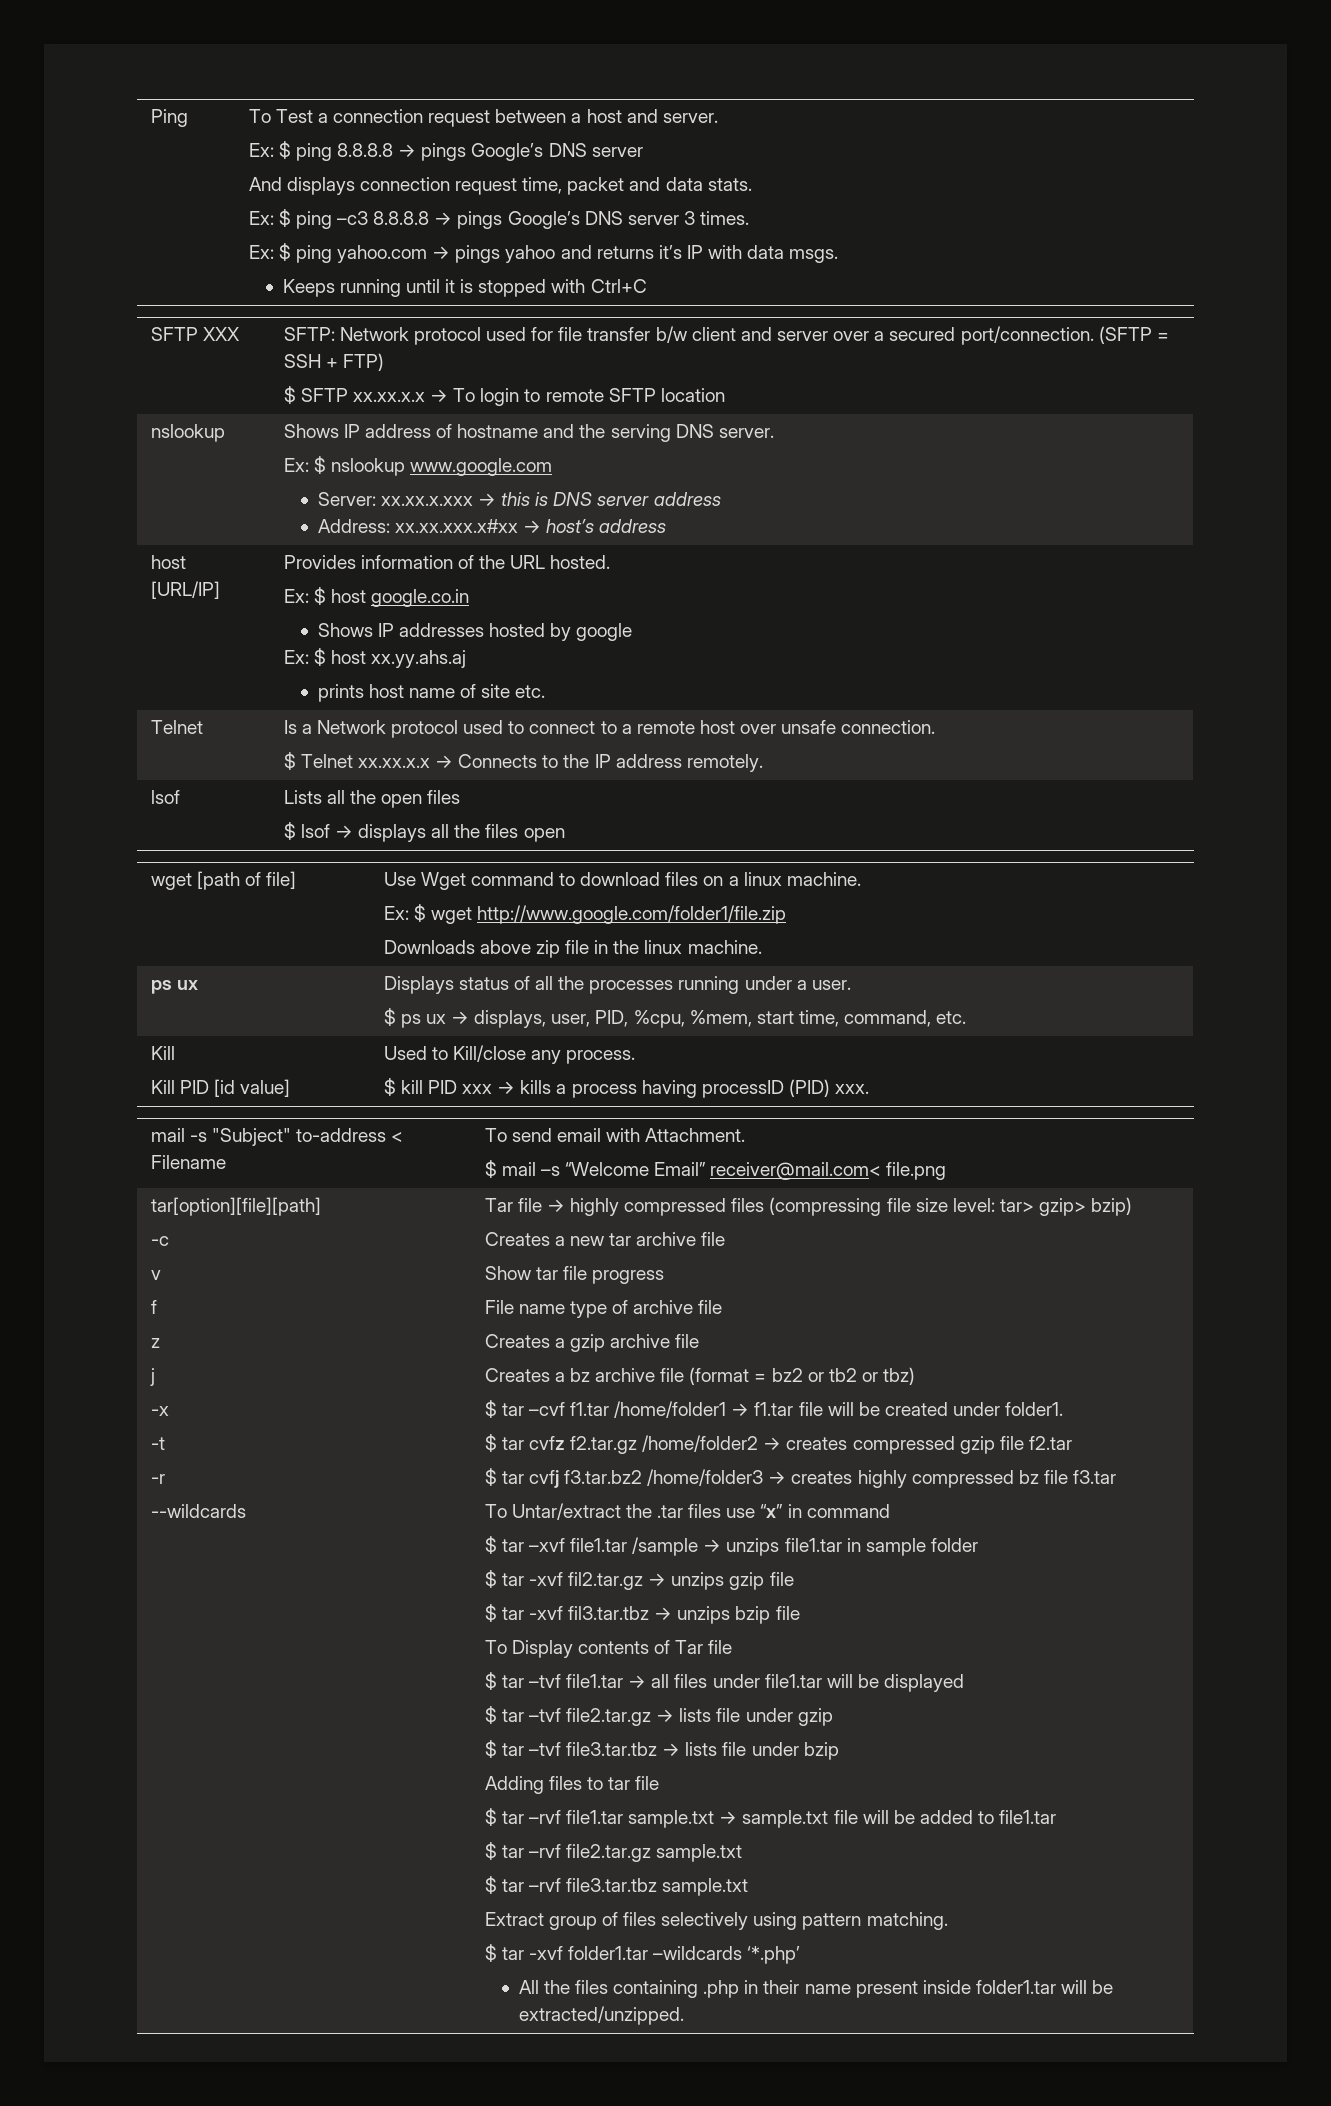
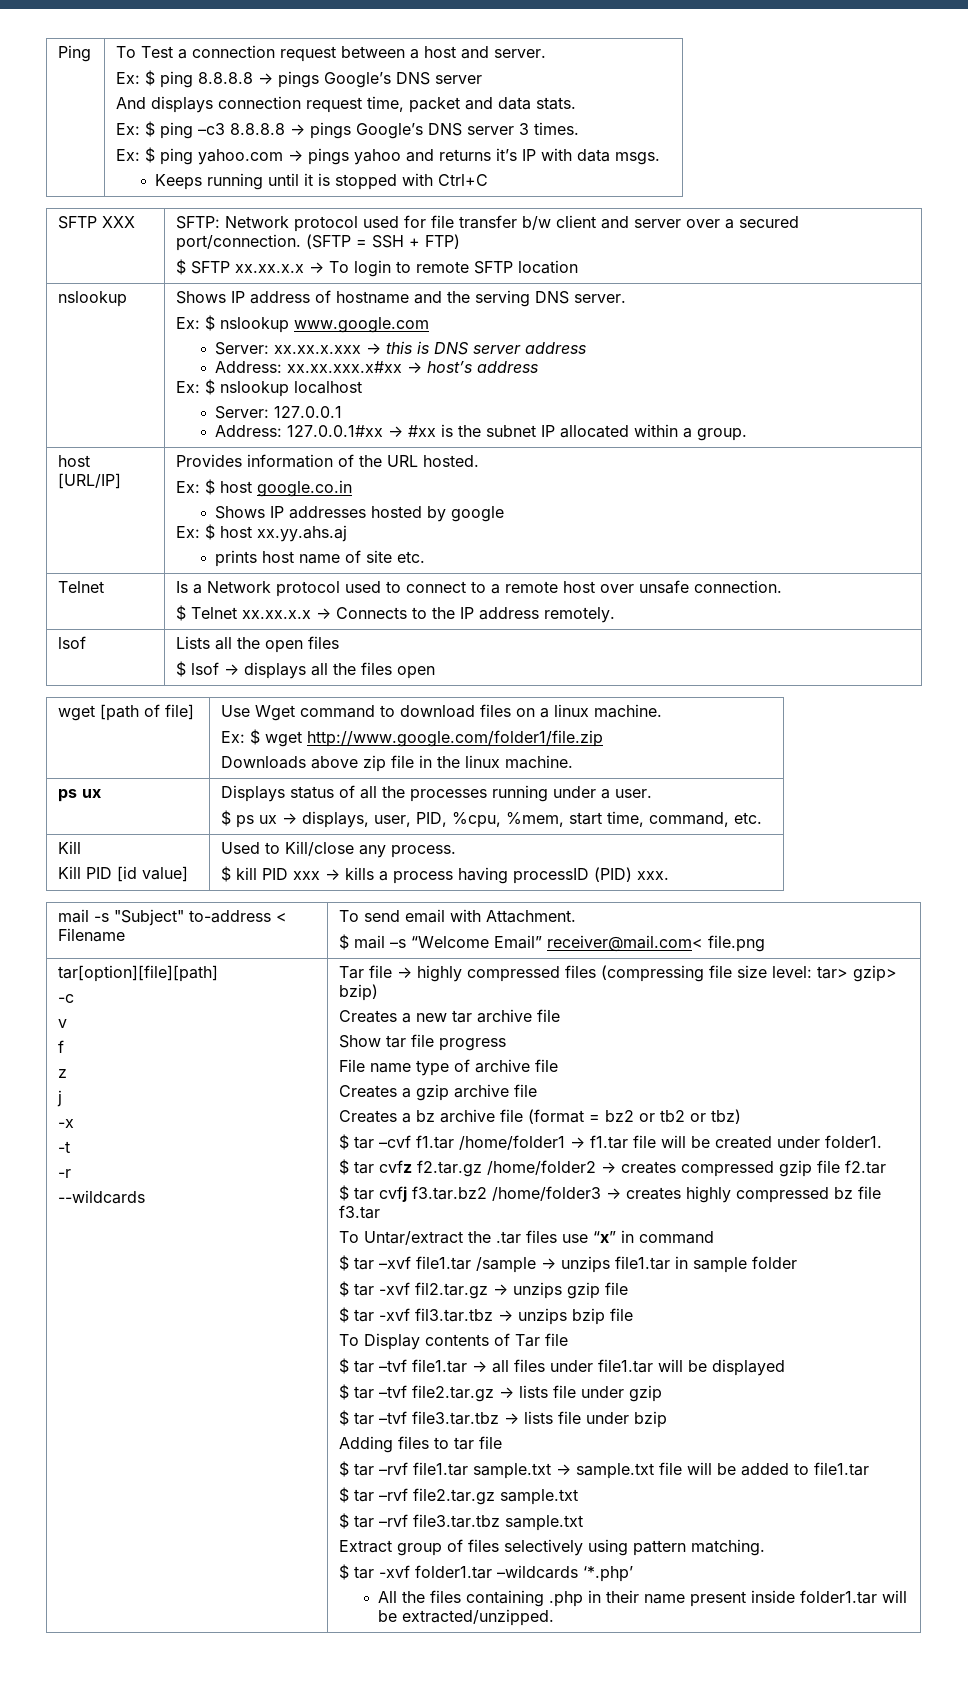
(667, 526) none -> [176,379,363,397] [215,406,343,419] [215,424,748,441] // Ex: $ nslookup localhost // Server: 127.0.0.1 // Address: 127.0.0.1#xx → #xx is the subnet IP allocated within a group.

